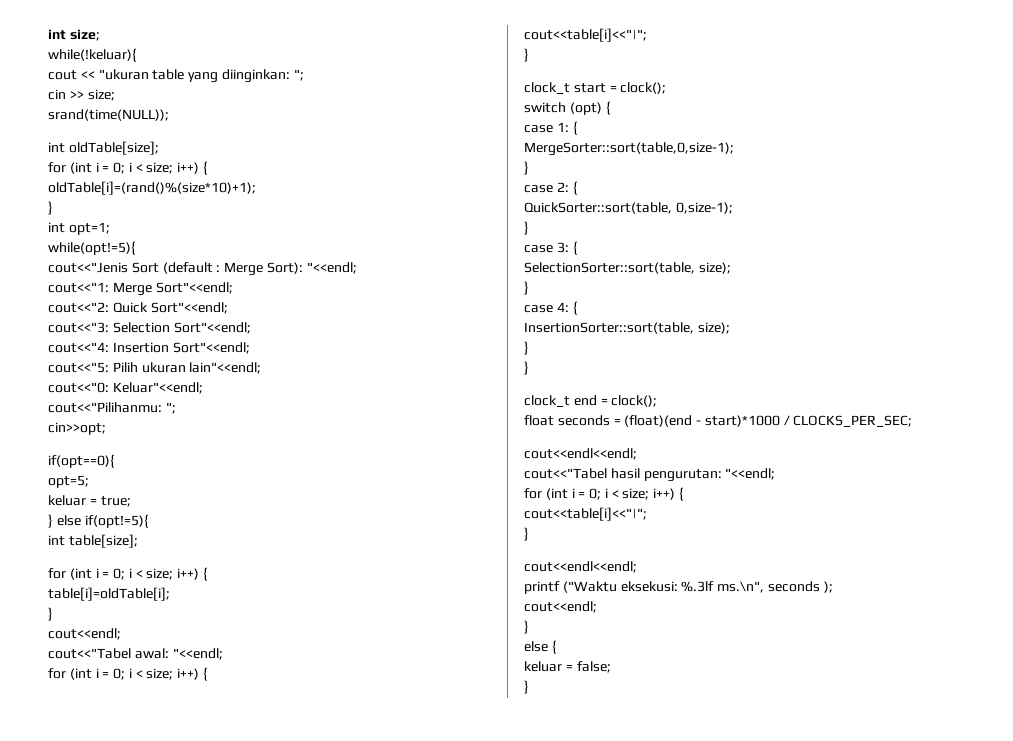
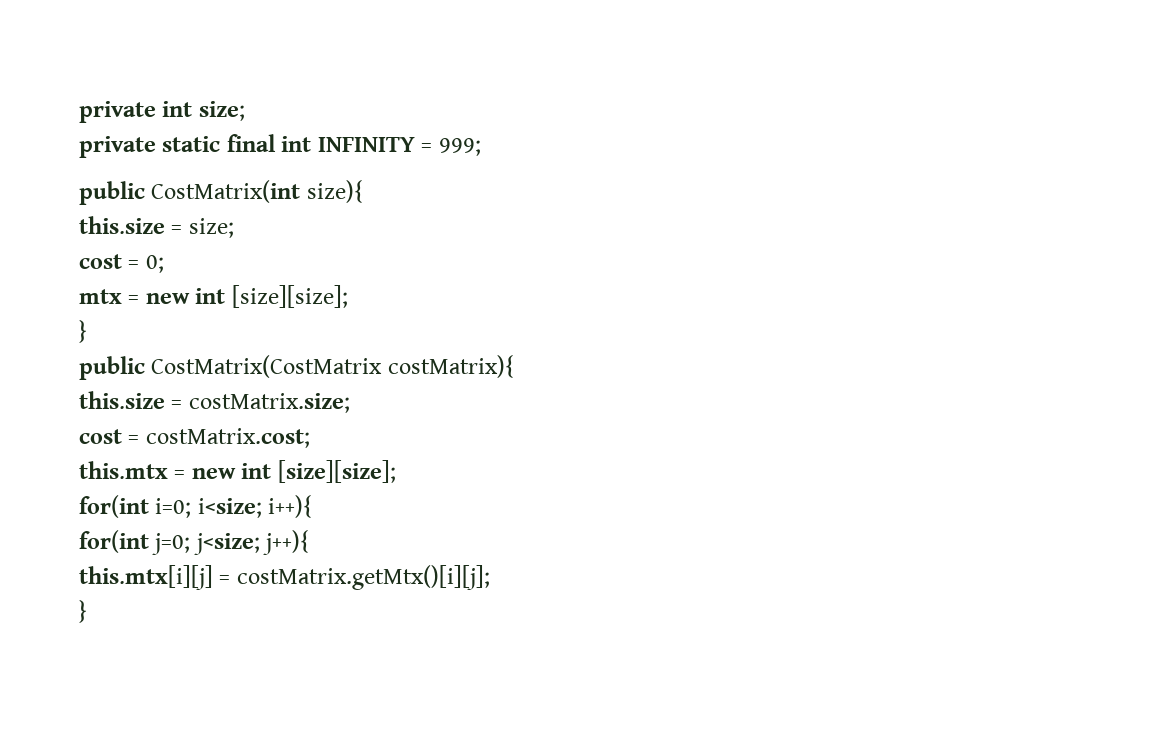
(48, 34) none -> [79,101,156,123] private
[48,48,137,62] [48,69,304,83] [48,89,115,101] [48,109,169,121] [48,141,159,155] [48,161,209,175] [48,181,256,195] [48,201,53,215] [48,222,110,235] [48,241,136,255] [48,262,357,276] [48,282,233,296] [48,302,228,314] [48,322,251,334] [48,342,250,354] [48,362,262,374] [48,382,203,394] [48,402,176,414] [48,422,106,435] [48,454,115,468] [48,475,89,488] [48,495,131,507] [48,514,149,528] [48,534,138,548] [48,567,209,581] [48,587,170,601] [48,607,53,621] [48,628,121,640] [48,648,223,660] [48,667,209,681] [524,28,647,42] [524,48,529,62] [524,82,667,94] [524,101,611,115] [524,121,578,135] [524,142,734,156] [524,161,529,175] [524,181,578,195] [524,202,733,214] [524,221,529,235] [524,241,578,255] [524,262,731,274] [524,281,529,295] [524,301,578,315] [524,322,730,334] [524,341,529,355] [524,361,529,375] [524,395,658,407] [524,415,913,427] [524,448,637,460] [524,468,776,482] [524,487,685,501] [524,507,647,521] [524,527,529,541] [524,561,637,573] [524,581,833,594] [524,601,597,613] [524,620,529,634] [524,640,557,654] [524,661,611,673] while(!keluar){ // cout << "ukuran table yang diinginkan: "; // cin >> size; // srand(time(NULL)); // int oldTable[size]; // for (int i = 0; i < size; i++) { // oldTable[i]=(rand()%(size*10)+1); // } // int opt=1; // while(opt!=5){ // cout<<"Jenis Sort (default : Merge Sort): "<<endl; // cout<<"1: Merge Sort"<<endl; // cout<<"2: Quick Sort"<<endl; // cout<<"3: Selection Sort"<<endl; // cout<<"4: Insertion Sort"<<endl; // cout<<"5: Pilih ukuran lain"<<endl; // cout<<"0: Keluar"<<endl; // cout<<"Pilihanmu: "; // cin>>opt; // if(opt==0){ // opt=5; // keluar = true; // } else if(opt!=5){ // int table[size]; // for (int i = 0; i < size; i++) { // table[i]=oldTable[i]; // } // cout<<endl; // cout<<"Tabel awal: "<<endl; // for (int i = 0; i < size; i++) { // cout<<table[i]<<"|"; // } // clock_t start = clock(); // switch (opt) { // case 1: { // MergeSorter::sort(table,0,size-1); // } // case 2: { // QuickSorter::sort(table, 0,size-1); // } // case 3: { // SelectionSorter::sort(table, size); // } // case 4: { // InsertionSorter::sort(table, size); // } // } // clock_t end = clock(); // float seconds = (float)(end - start)*1000 / CLOCKS_PER_SEC; // cout<<endl<<endl; // cout<<"Tabel hasil pengurutan: "<<endl; // for (int i = 0; i < size; i++) { // cout<<table[i]<<"|"; // } // cout<<endl<<endl; // printf ("Waktu eksekusi: %.3lf ms.\n", seconds ); // cout<<endl; // } // else { // keluar = false; -> [79,134,481,158] [79,180,362,205] [79,216,234,238] [79,254,164,273] [79,285,348,308] [79,320,87,343] [79,355,513,380] [79,391,350,413] [79,428,310,448] [79,460,396,483] [79,495,312,518] [79,530,309,555] [79,565,490,590] private static final int INFINITY = 999; // public CostMatrix(int size){ // this.size = size; // cost = 0; // mtx = new int [size][size]; // } // public CostMatrix(CostMatrix costMatrix){ // this.size = costMatrix.size; // cost = costMatrix.cost; // this.mtx = new int [size][size]; // for(int i=0; i<size; i++){ // for(int j=0; j<size; j++){ // this.mtx[i][j] = costMatrix.getMtx()[i][j];

